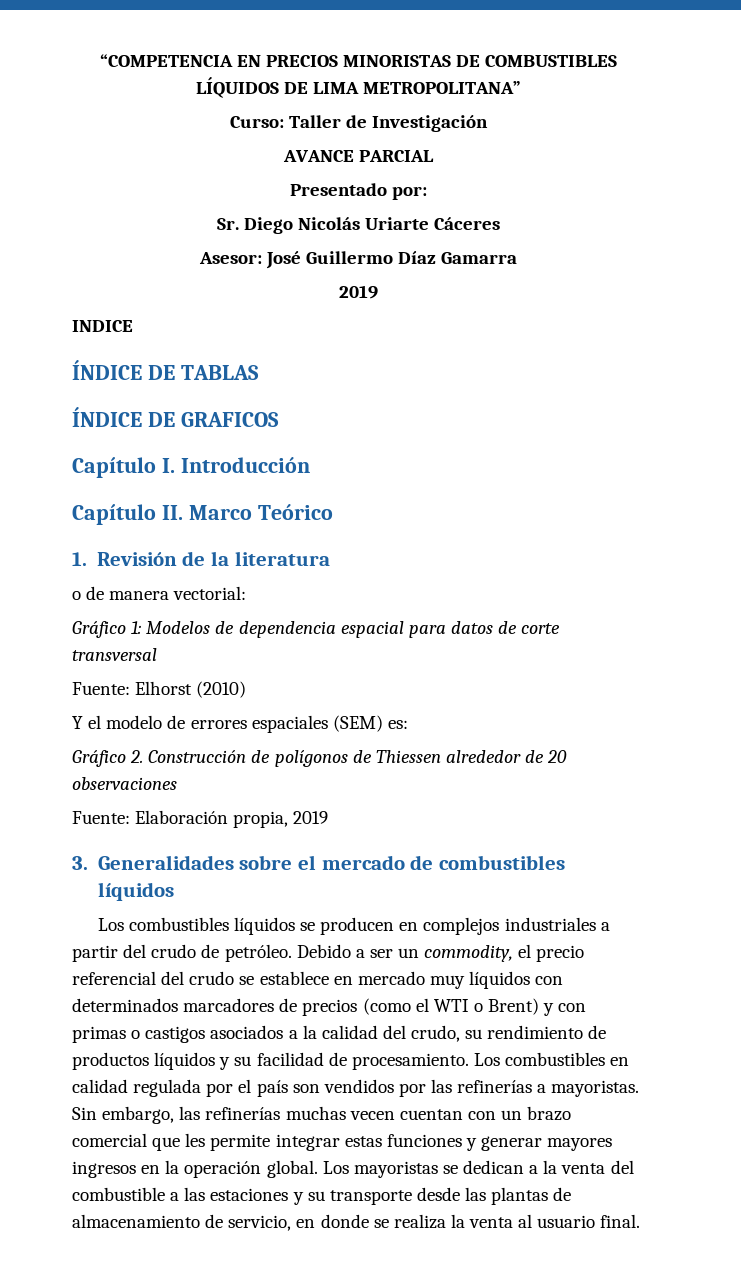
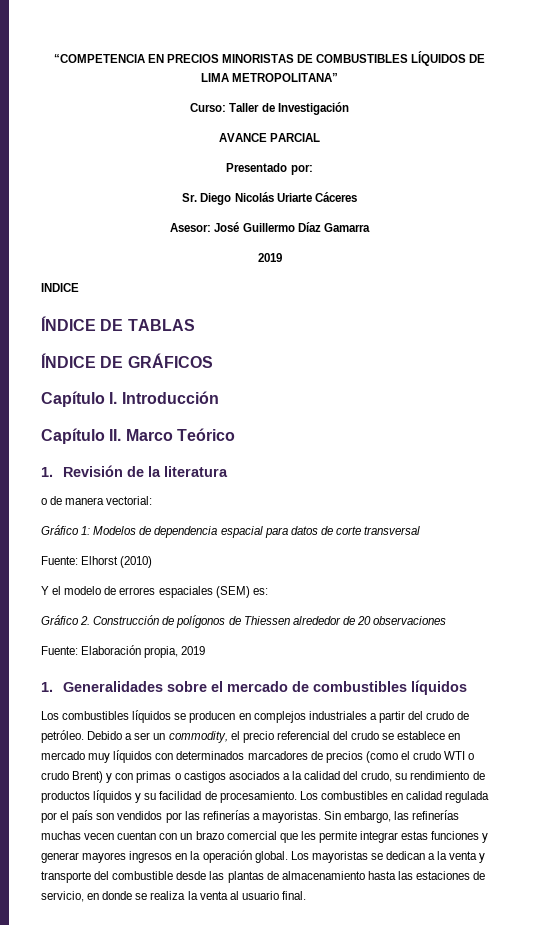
[180,412,279,427] GRAFICOS -> [127,353,213,368] GRÁFICOS
[72,856,88,870] 3. -> [41,682,53,692] 1.
(429, 1005) none -> [413,751,442,760] crudo
(483, 1007) none -> [41,771,69,780] crudo
[610,1160,634,1174] [72,1187,412,1205] del combustible a las estaciones y su transporte -> [479,853,486,863] [41,871,174,883] y transporte del combustible
(200, 1221) none -> [367,871,471,880] hasta las estaciones

